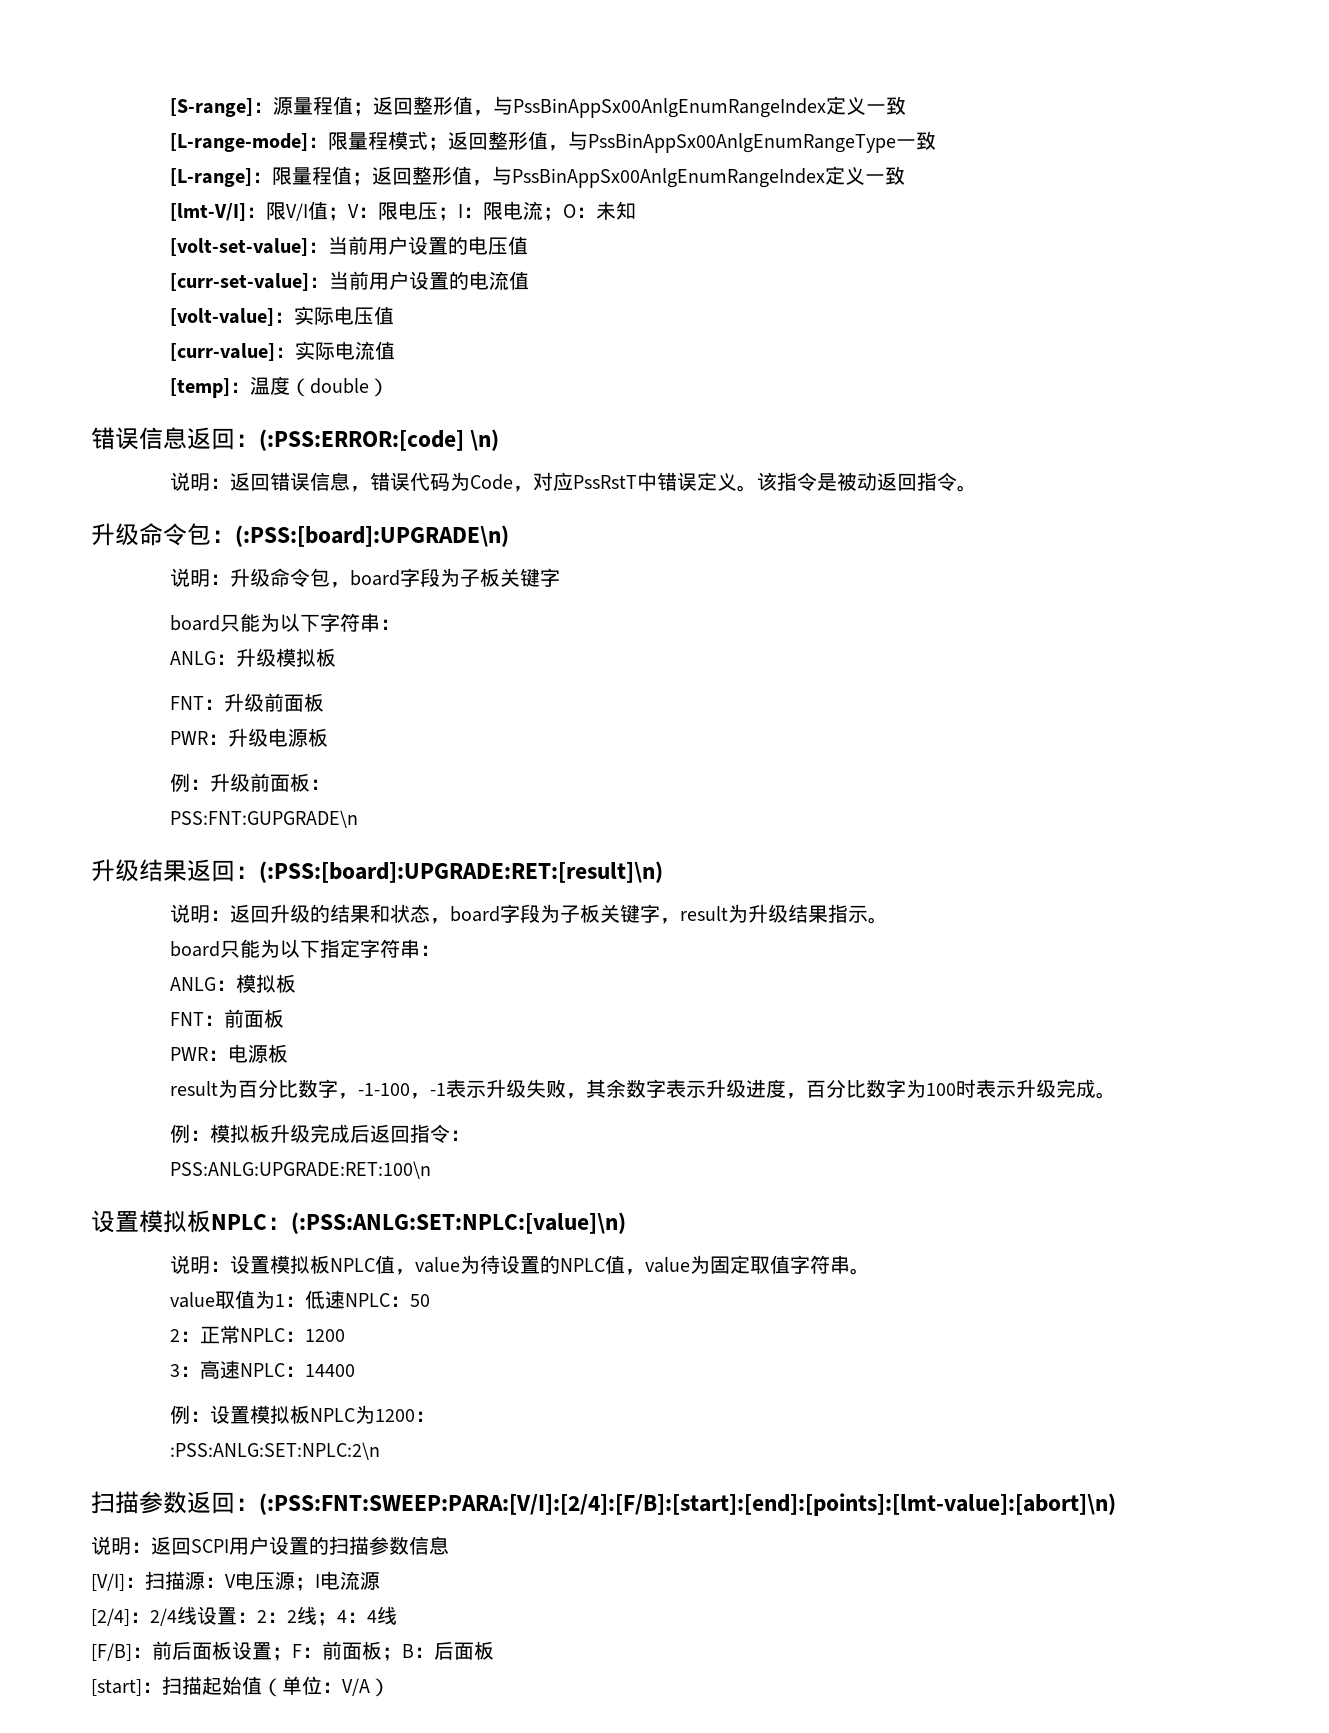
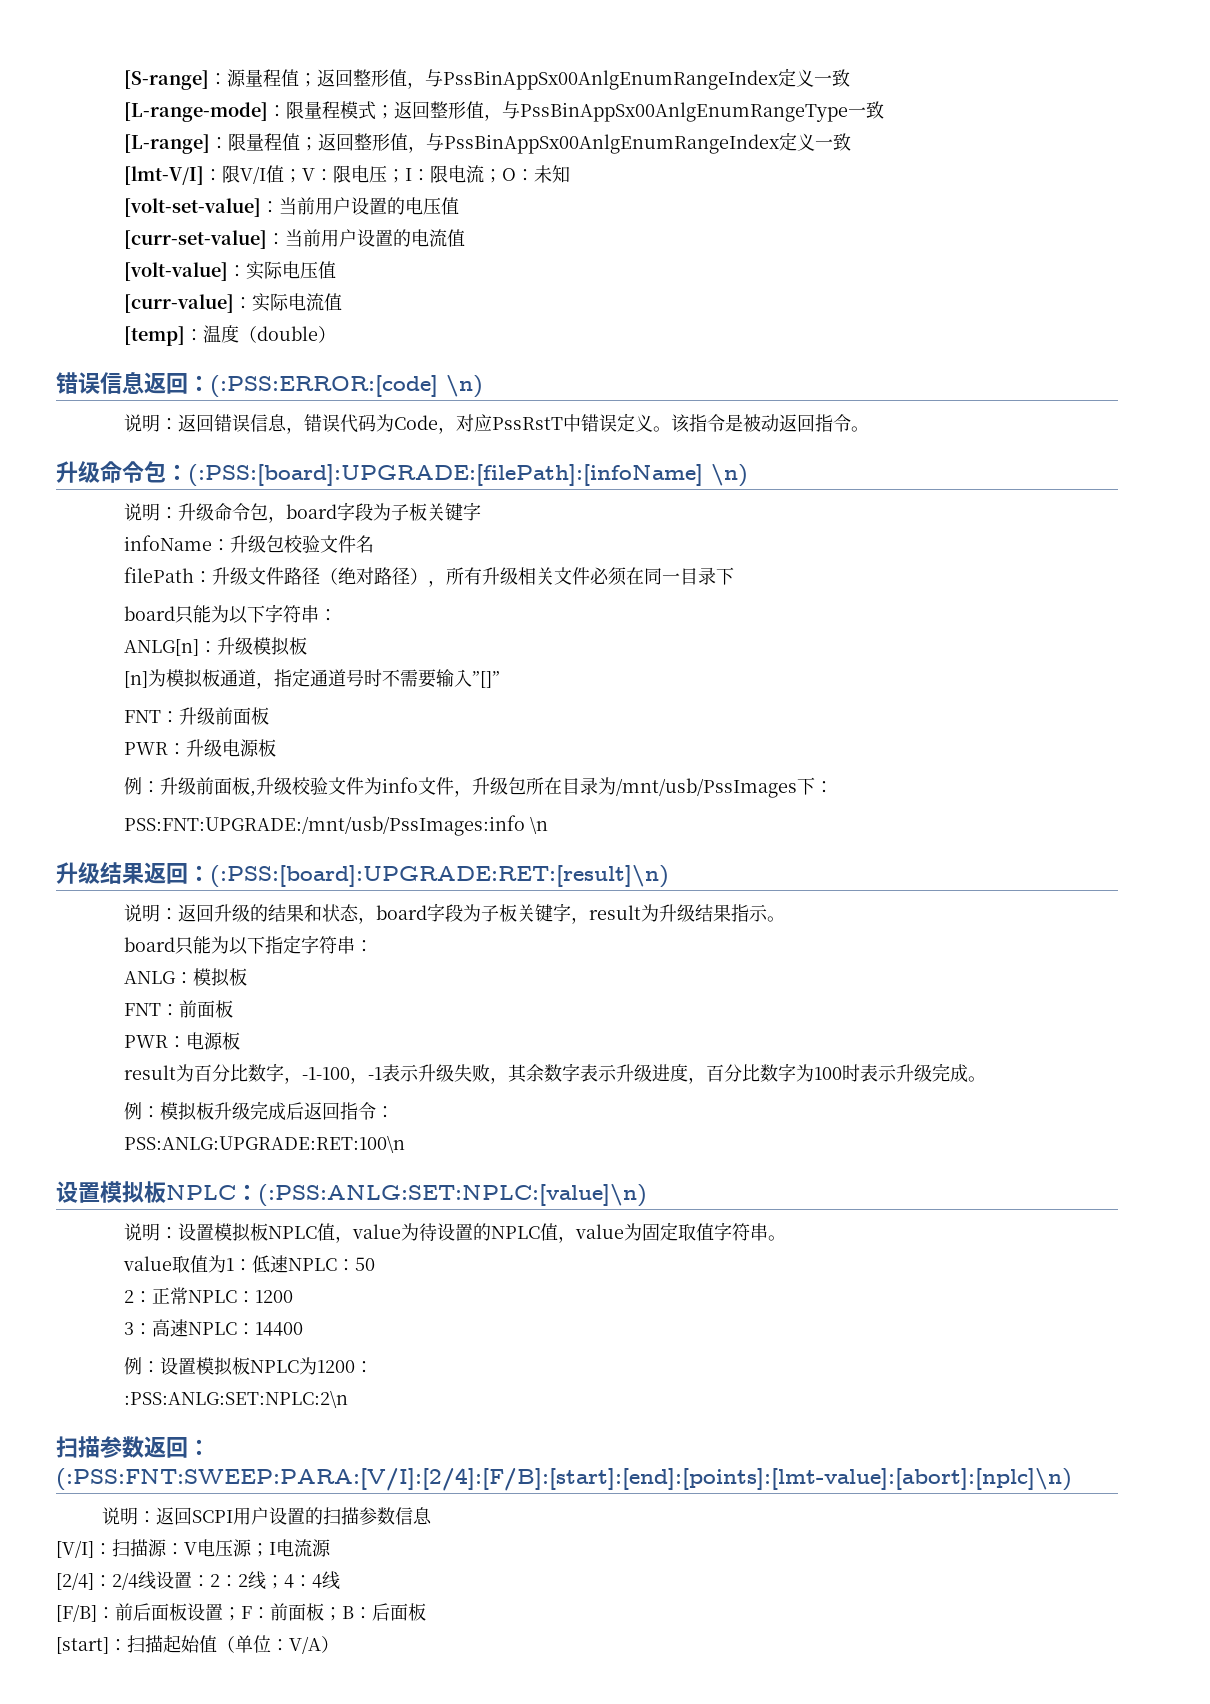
[235,525,509,547] (:PSS:[board]:UPGRADE\n) -> [188,464,748,487] (:PSS:[board]:UPGRADE:[filePath]:[infoName] \n)
(561, 577) none -> [124,535,375,553] [124,567,735,587] // infoName：升级包校验文件名 // filePath：升级文件路径（绝对路径），所有升级相关文件必须在同一目录下
[170,651,217,665] ANLG -> [124,639,200,656] ANLG[n]
(337, 657) none -> [124,668,501,689] // [n]为模拟板通道，指定通道号时不需要输入”[]”
[310,779,331,790] [170,810,359,828] ： // PSS:FNT:GUPGRADE\n -> [250,777,834,798] [124,815,549,836] ,升级校验文件为info文件，升级包所在目录为/mnt/usb/PssImages下： // PSS:FNT:UPGRADE:/mnt/usb/PssImages:info \n
[259,1493,1116,1516] (:PSS:FNT:SWEEP:PARA:[V/I]:[2/4]:[F/B]:[start]:[end]:[points]:[lmt-value]:[abort]\n) -> [56,1468,1072,1491] (:PSS:FNT:SWEEP:PARA:[V/I]:[2/4]:[F/B]:[start]:[end]:[points]:[lmt-value]:[abort]:[nplc]\n)

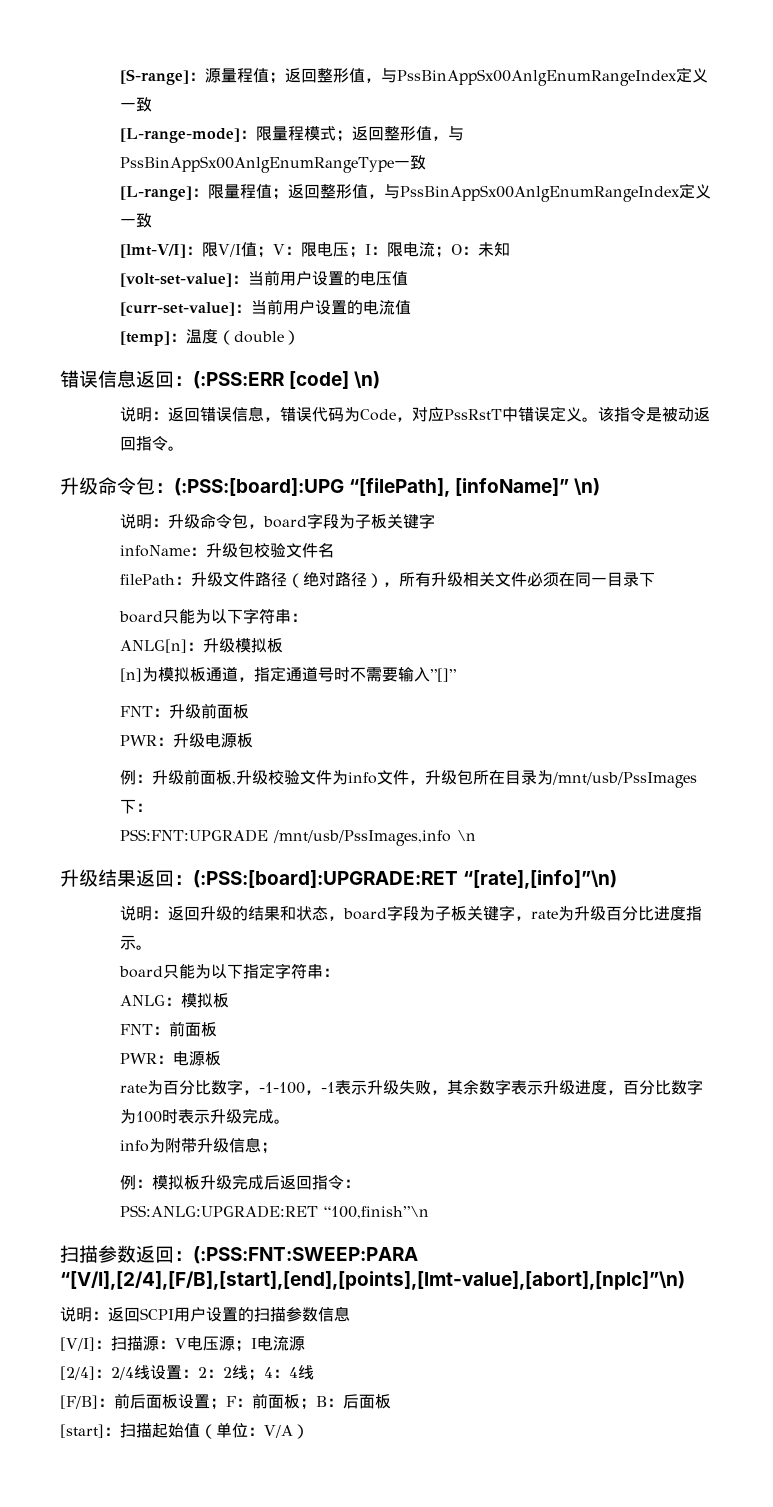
[124,261,337,281] [124,293,343,313] // [volt-value]：实际电压值 // [curr-value]：实际电流值 -> (412, 307) none
[210,375,438,397] (:PSS:ERROR:[code] -> [193,371,350,389] (:PSS:ERR [code]
[188,464,703,486] (:PSS:[board]:UPGRADE:[filePath]:[infoName] -> [174,478,570,497] (:PSS:[board]:UPG “[filePath], [infoName]”
[124,815,526,836] PSS:FNT:UPGRADE:/mnt/usb/PssImages:info -> [120,829,452,846] PSS:FNT:UPGRADE /mnt/usb/PssImages,info
[210,865,669,888] (:PSS:[board]:UPGRADE:RET:[result]\n) -> [193,870,618,889] (:PSS:[board]:UPGRADE:RET “[rate],[info]”\n)
[589,904,732,922] result为升级结果 -> [531,906,687,921] rate为升级百分比进度
[124,1065,177,1080] result -> [120,1084,148,1093] rate
(987, 1079) none -> [120,1137,278,1154] // info为附带升级信息；
[124,1135,406,1153] [56,1181,647,1207] [124,1222,787,1243] [123,1255,376,1273] [124,1287,294,1305] [124,1319,304,1337] [124,1357,374,1376] [124,1390,349,1408] PSS:ANLG:UPGRADE:RET:100\n // 设置模拟板NPLC：(:PSS:ANLG:SET:NPLC:[value]\n) // 说明：设置模拟板NPLC值，value为待设置的NPLC值，value为固定取值字符串。 // value取值为1：低速NPLC：50 // 2：正常NPLC：1200 // 3：高速NPLC：14400 // 例：设置模拟板NPLC为1200： // :PSS:ANLG:SET:NPLC:2\n -> [120,1205,430,1219] PSS:ANLG:UPGRADE:RET “100,finish”\n
[56,1468,1072,1491] (:PSS:FNT:SWEEP:PARA:[V/I]:[2/4]:[F/B]:[start]:[end]:[points]:[lmt-value]:[abort]:[nplc]\n) -> [193,1246,418,1264] [60,1271,685,1290] (:PSS:FNT:SWEEP:PARA “[V/I],[2/4],[F/B],[start],[end],[points],[lmt-value],[abort],[nplc]”\n)

